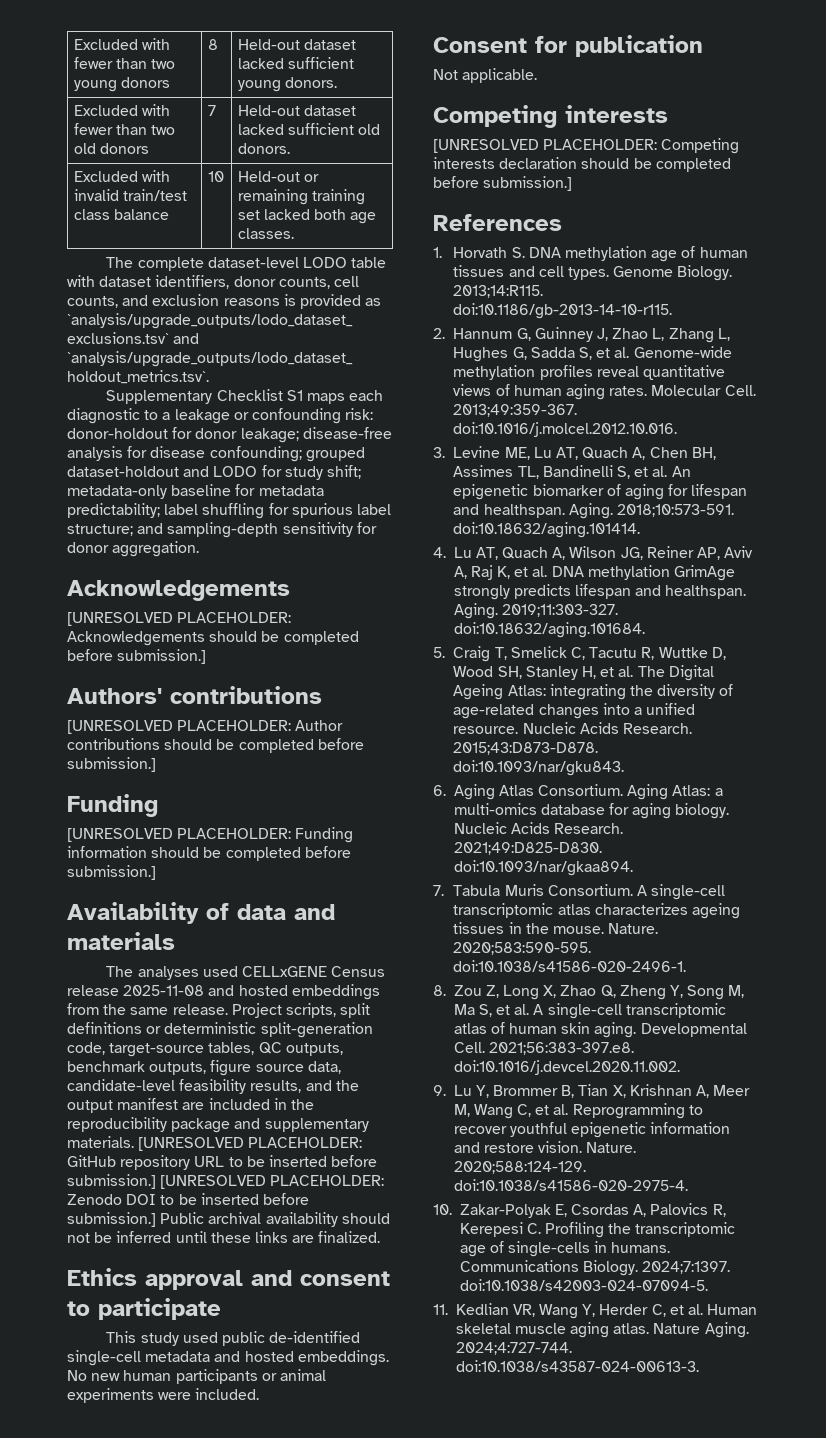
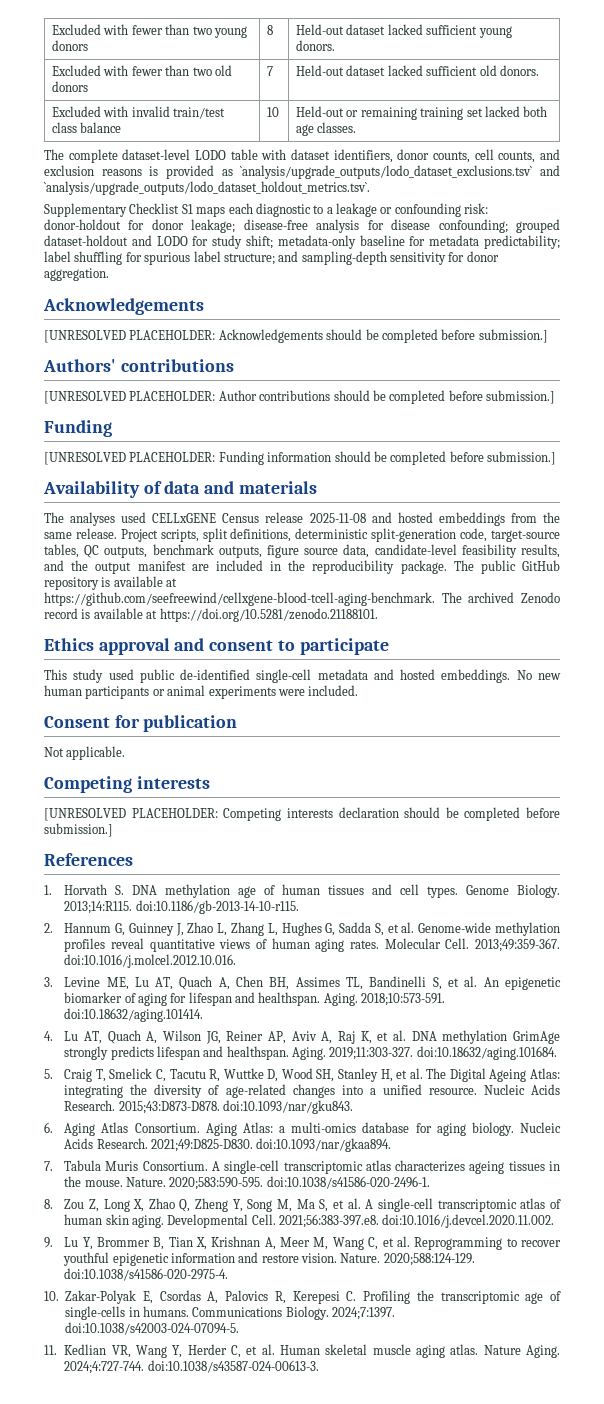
[67,1022,162,1034] definitions or -> [230,528,292,542] definitions,
[171,1118,369,1133] [67,1136,363,1151] [67,1155,378,1170] [67,1174,385,1189] [67,1193,309,1205] [67,1212,390,1227] [67,1231,381,1243] package and supplementary materials. [UNRESOLVED PLACEHOLDER: GitHub repository URL to be inserted before submission.] [UNRESOLVED PLACEHOLDER: Zenodo DOI to be inserted before submission.] Public archival availability should not be inferred until these links are finalized. -> [400,560,560,574] [44,576,178,590] [44,592,560,606] [44,608,378,622] package. The public GitHub repository is available at https://github.com/seefreewind/cellxgene-blood-tcell-aging-benchmark. The archived Zenodo record is available at https://doi.org/10.5281/zenodo.21188101.

